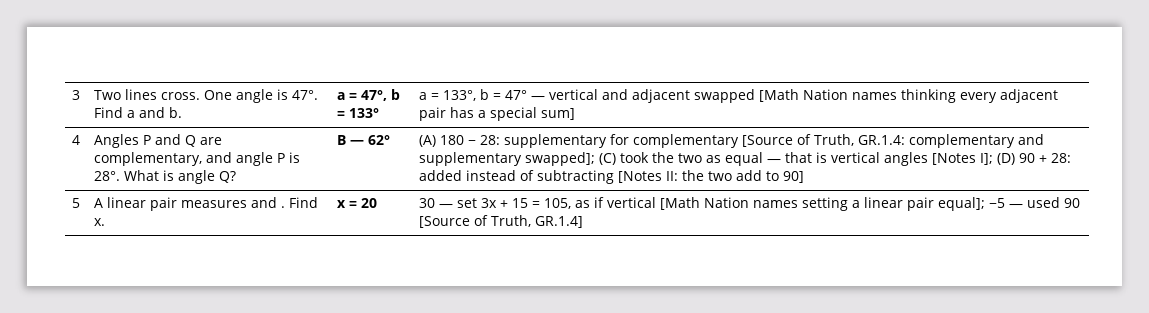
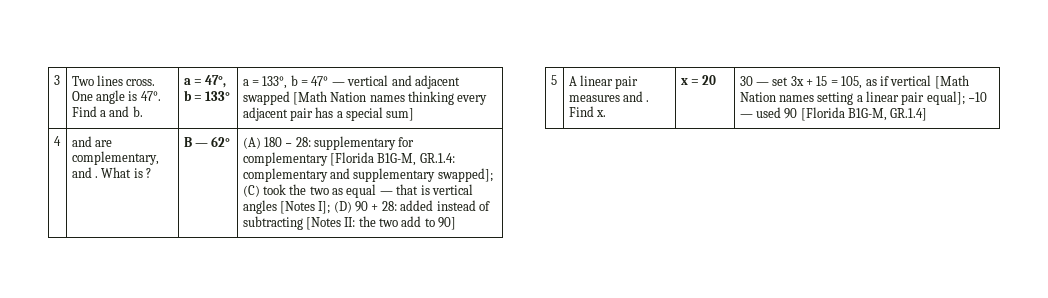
[93,134,222,148] [93,152,300,166] [93,170,236,184] Angles P and Q are complementary, and angle P is 28°. What is angle Q? -> [71,136,112,147] [71,151,159,165] [71,167,152,178] and are complementary, and . What is ?
[741,134,854,147] [Source of Truth, -> [329,152,417,166] [Florida B1G-M,
[988,198,1005,208] −5 -> [968,92,988,102] −10
[418,215,531,228] [Source of Truth, -> [800,107,888,121] [Florida B1G-M,

